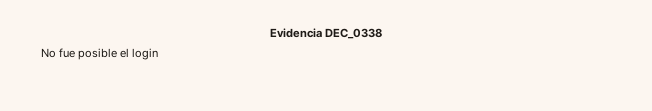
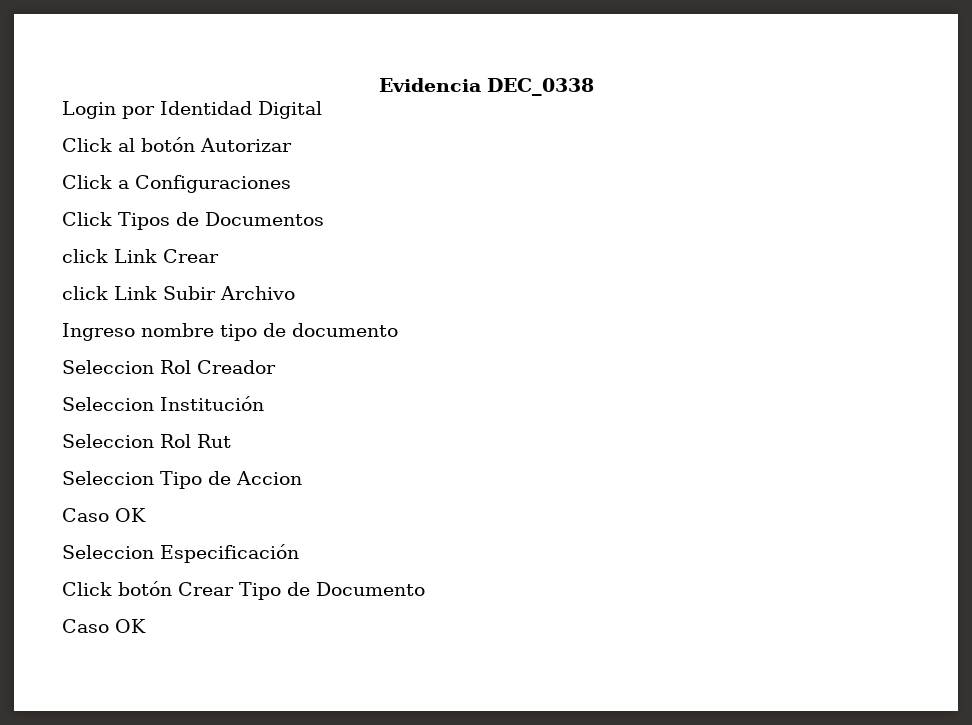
[41,48,159,60] No fue posible el login -> [62,101,322,119] [62,137,292,152] [62,175,291,193] [62,212,324,230] [62,249,219,263] [62,286,295,300] [62,323,398,341] [62,360,276,374] [62,396,264,411] [62,434,231,448] [62,471,302,489] [62,508,146,522] [62,544,299,563] [62,581,425,600] [62,619,146,633] Login por Identidad Digital // Click al botón Autorizar // Click a Configuraciones // Click Tipos de Documentos // click Link Crear // click Link Subir Archivo // Ingreso nombre tipo de documento // Seleccion Rol Creador // Seleccion Institución // Seleccion Rol Rut // Seleccion Tipo de Accion // Caso OK // Seleccion Especificación // Click botón Crear Tipo de Documento // Caso OK

